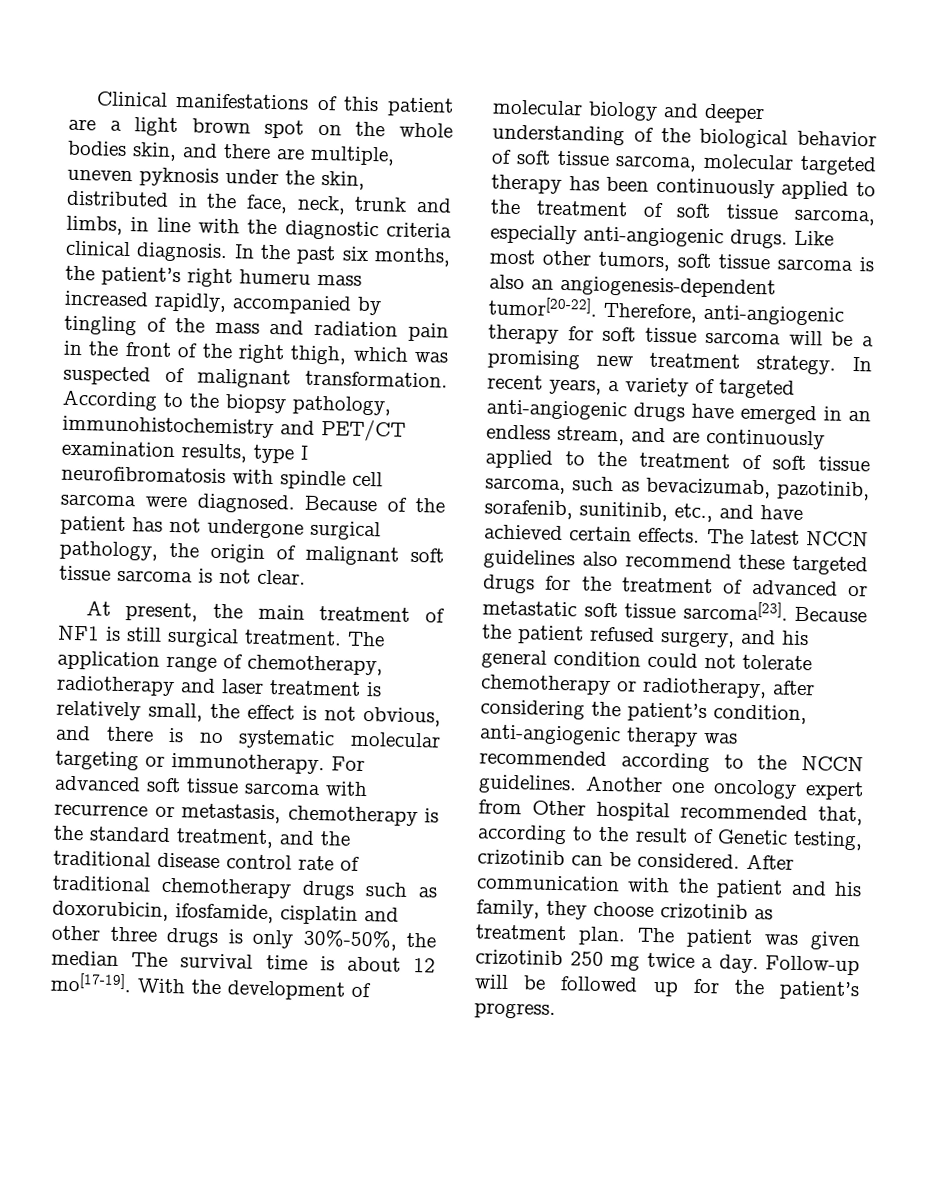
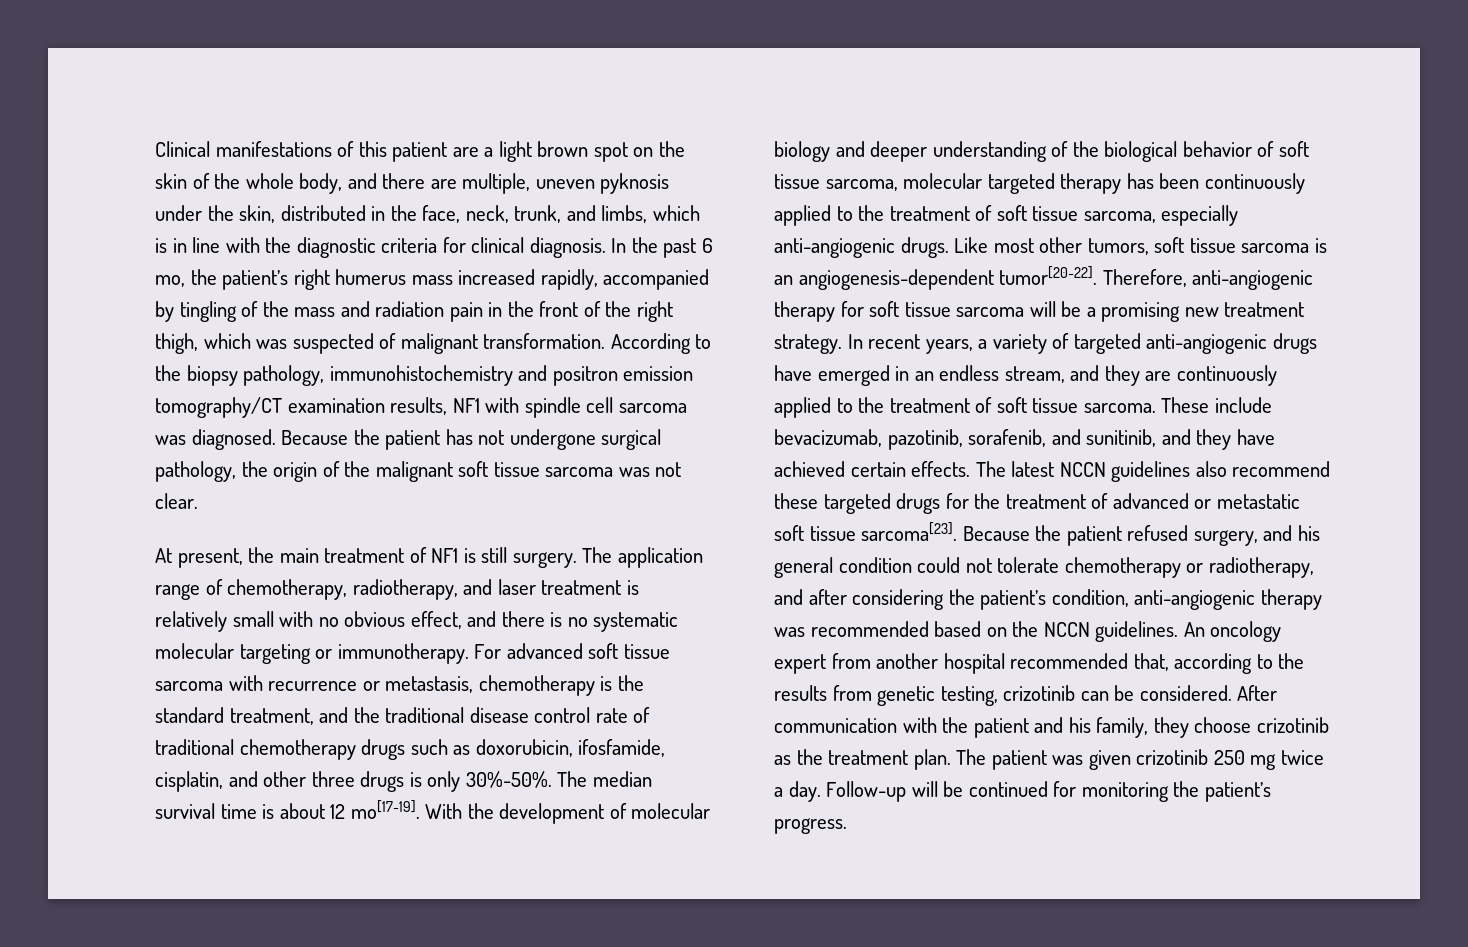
[399,122,453,138] [67,140,177,161] whole bodies skin, -> [155,173,343,194] skin of the whole body,
[354,196,408,212] trunk -> [514,205,562,223] trunk,
(123, 225) none -> [652,205,700,221] [155,238,167,253] which is
(452, 230) none -> [442,237,466,253] for
[341,246,451,267] six months, -> [701,238,713,253] [155,275,185,287] 6 mo,
[239,269,311,285] humeru -> [335,269,407,285] humerus
[321,419,406,442] [61,440,309,464] [61,465,226,484] PET/CT examination results, type I neurofibromatosis -> [552,366,694,386] [155,397,480,418] positron emission tomography/CT examination results, NF1
[144,495,187,508] were -> [155,435,186,445] was
[387,497,408,512] of -> (349, 437) none
(296, 552) none -> [344,461,371,477] the
[198,568,213,583] is -> [618,467,650,477] was
[167,627,342,648] surgical treatment. -> [512,552,577,568] surgery.
[56,675,175,697] radiotherapy -> [352,579,458,600] radiotherapy,
[148,702,441,727] small, the effect is not obvious, -> [232,611,462,629] small with no obvious effect,
[280,905,358,925] cisplatin -> [155,771,223,792] cisplatin,
[302,928,436,951] [51,950,169,968] 30%-50%, the median The -> [465,771,652,788] 30%-50%. The median
[489,274,525,290] also -> (1327, 245) none
(666, 435) none -> [1104,365,1140,386] they
[485,476,870,501] [484,499,754,523] sarcoma, such as bevacizumab, pazotinib, sorafenib, sunitinib, etc., and -> [1083,397,1272,413] [774,429,1232,450] sarcoma. These include bevacizumab, pazotinib, sorafenib, and sunitinib, and they
(767, 688) none -> [774,589,803,605] and
[620,752,744,773] according to -> [934,621,1007,637] based on
[585,775,705,794] Another one -> [1183,622,1205,637] An
[532,800,586,816] Other -> [876,653,939,669] another
[634,827,788,845] result of Genetic -> [774,685,936,706] results from genetic
(773, 914) none -> [796,749,823,765] the
[560,976,720,997] followed up for -> [968,781,1169,802] continued for monitoring

